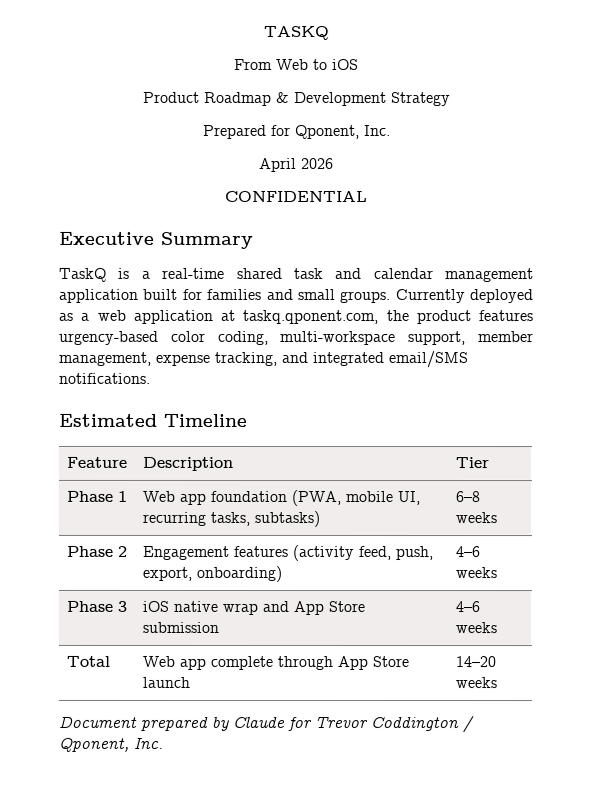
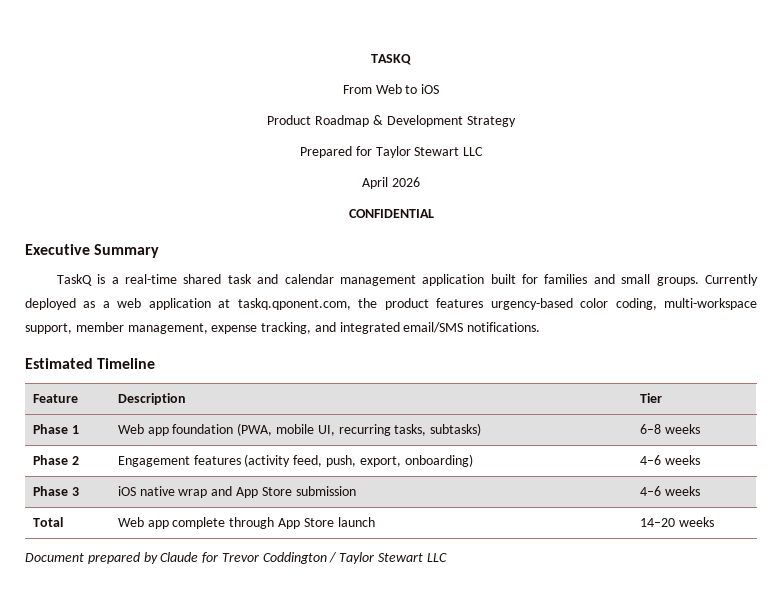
[294,124,391,140] Qponent, Inc. -> [375,146,484,158] Taylor Stewart LLC
[58,737,163,752] Qponent, Inc. -> [339,552,447,564] Taylor Stewart LLC

